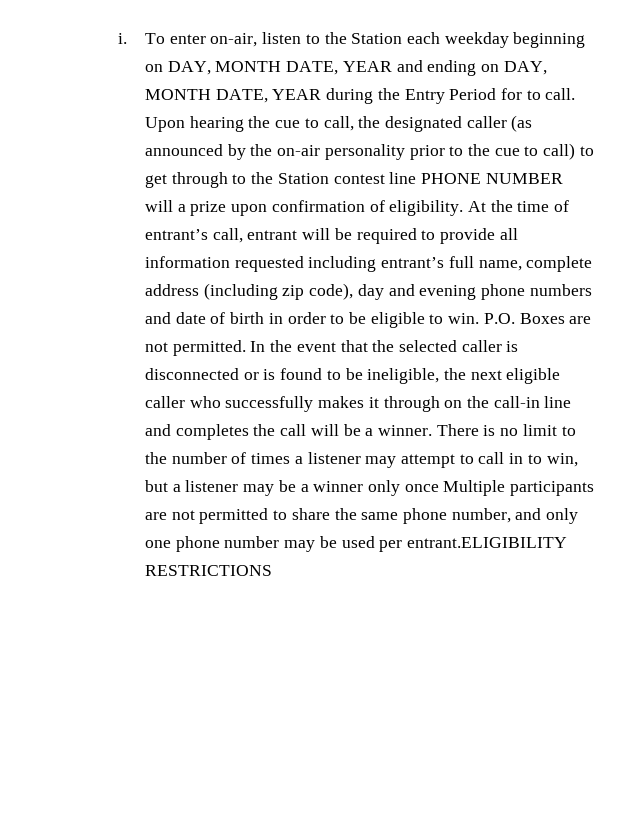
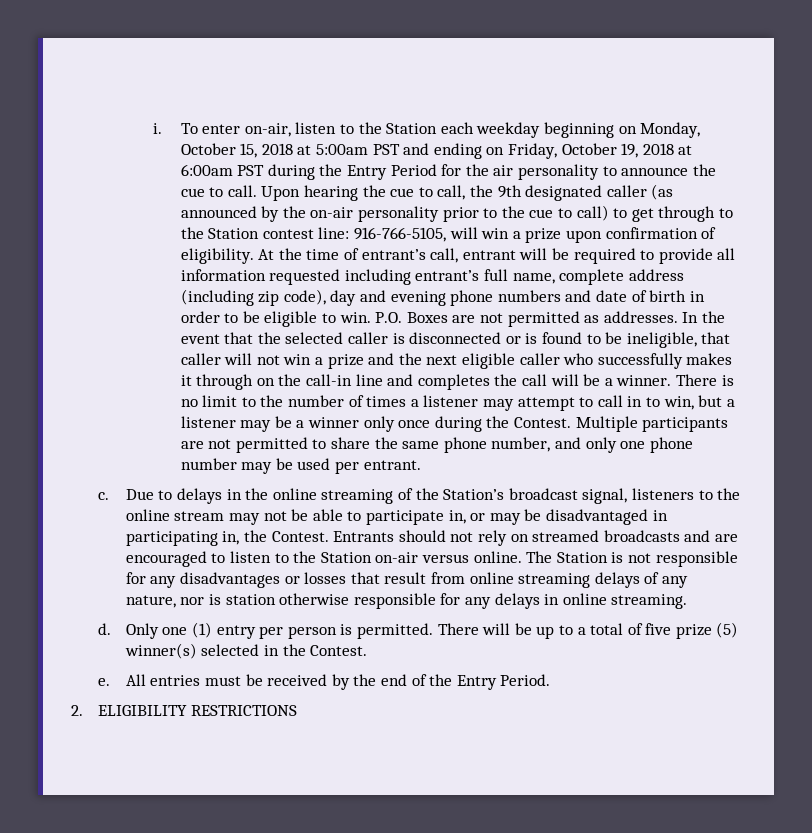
[167,60,547,76] [144,89,322,103] DAY, MONTH DATE, YEAR and ending on DAY, MONTH DATE, YEAR -> [640,122,701,138] [180,143,693,159] [180,164,265,176] Monday, October 15, 2018 at 5:00am PST and ending on Friday, October 19, 2018 at 6:00am PST
(523, 94) none -> [465,164,716,180] [180,188,205,197] the air personality to announce the cue
(381, 122) none -> [497,185,522,198] 9th
[389,172,563,184] [144,200,173,212] line PHONE NUMBER will -> [318,227,510,242] line: 916-766-5105, will win
[172,340,246,356] permitted. -> [507,311,678,327] permitted as addresses.
(440, 376) none -> [701,332,731,344] [180,353,395,369] that caller will not win a prize and
(439, 488) none -> [434,416,571,432] during the Contest.
[407,537,568,548] entrant.ELIGIBILITY -> [363,460,421,470] [98,488,741,504] [125,509,668,525] [125,530,738,546] [125,551,738,567] [125,572,688,588] [125,593,688,609] [98,622,739,639] [124,643,368,659] [98,674,551,690] [71,705,188,716] entrant. // c. Due to delays in the online streaming of the Station’s broadcast signal, listeners to the online stream may not be able to participate in, or may be disadvantaged in participating in, the Contest. Entrants should not rely on streamed broadcasts and are encouraged to listen to the Station on-air versus online. The Station is not responsible for any disadvantages or losses that result from online streaming delays of any nature, nor is station otherwise responsible for any delays in online streaming. // d. Only one (1) entry per person is permitted. There will be up to a total of five prize (5) winner(s) selected in the Contest. // e. All entries must be received by the end of the Entry Period. // 2. ELIGIBILITY

